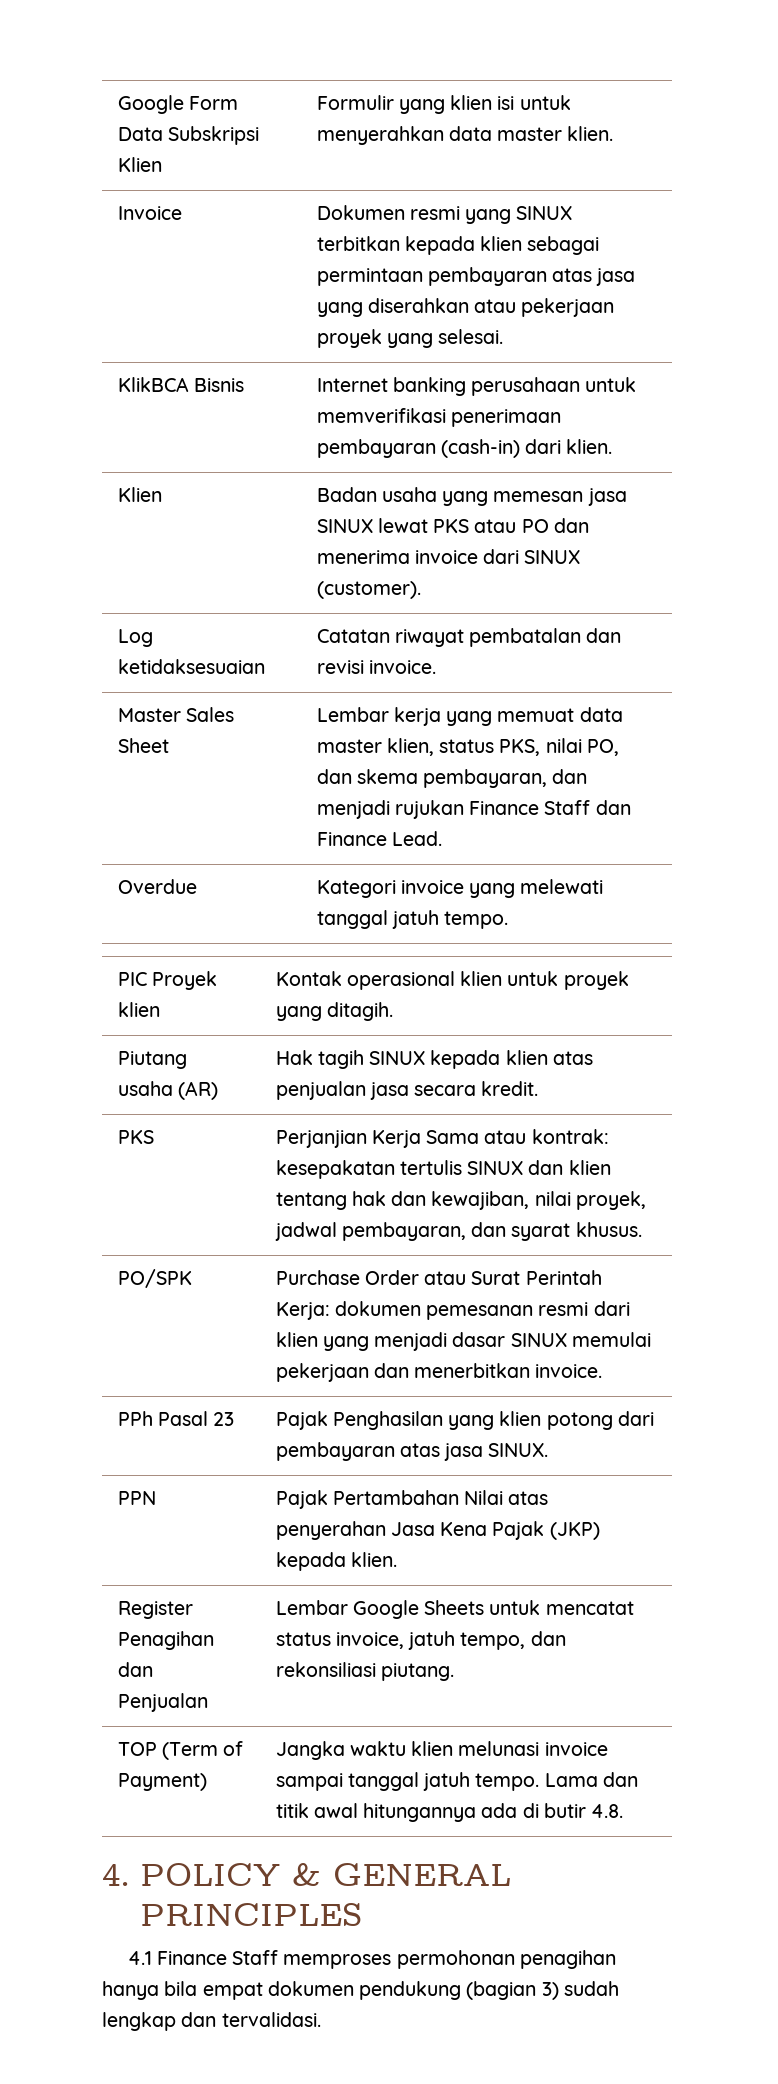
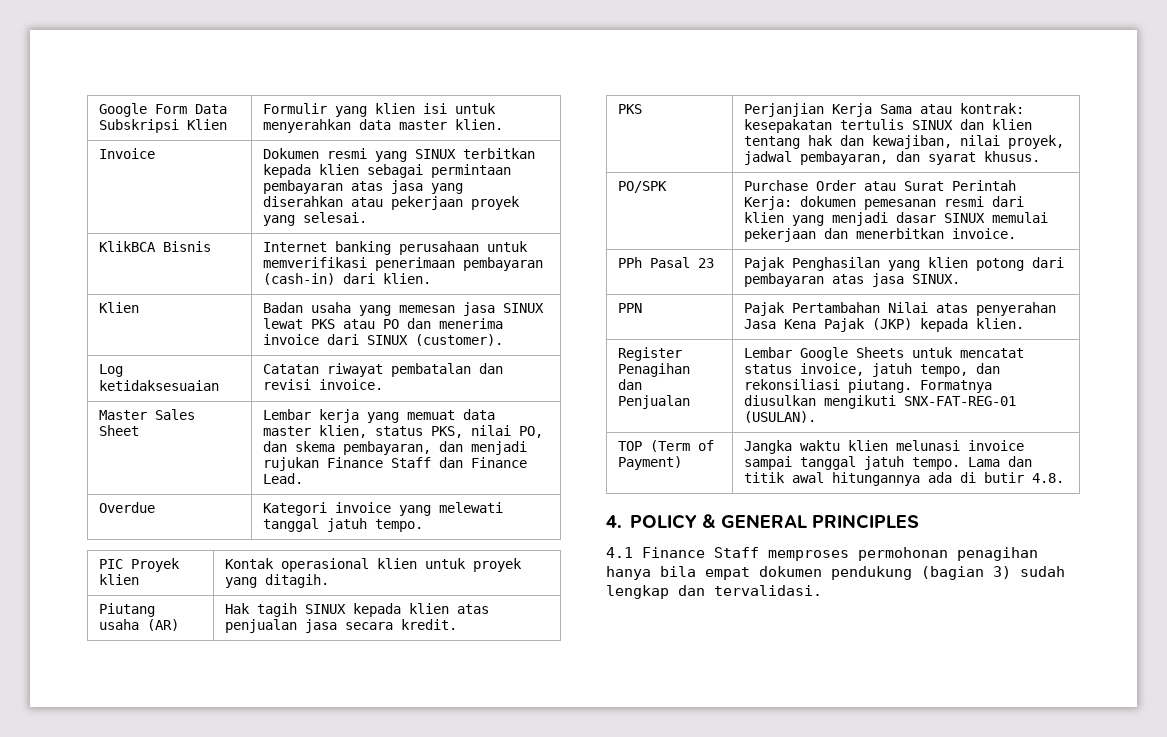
(454, 1672) none -> [919,380,992,393] [743,395,1016,409] [743,411,816,423] Formatnya diusulkan mengikuti SNX-FAT-REG-01 (USULAN).

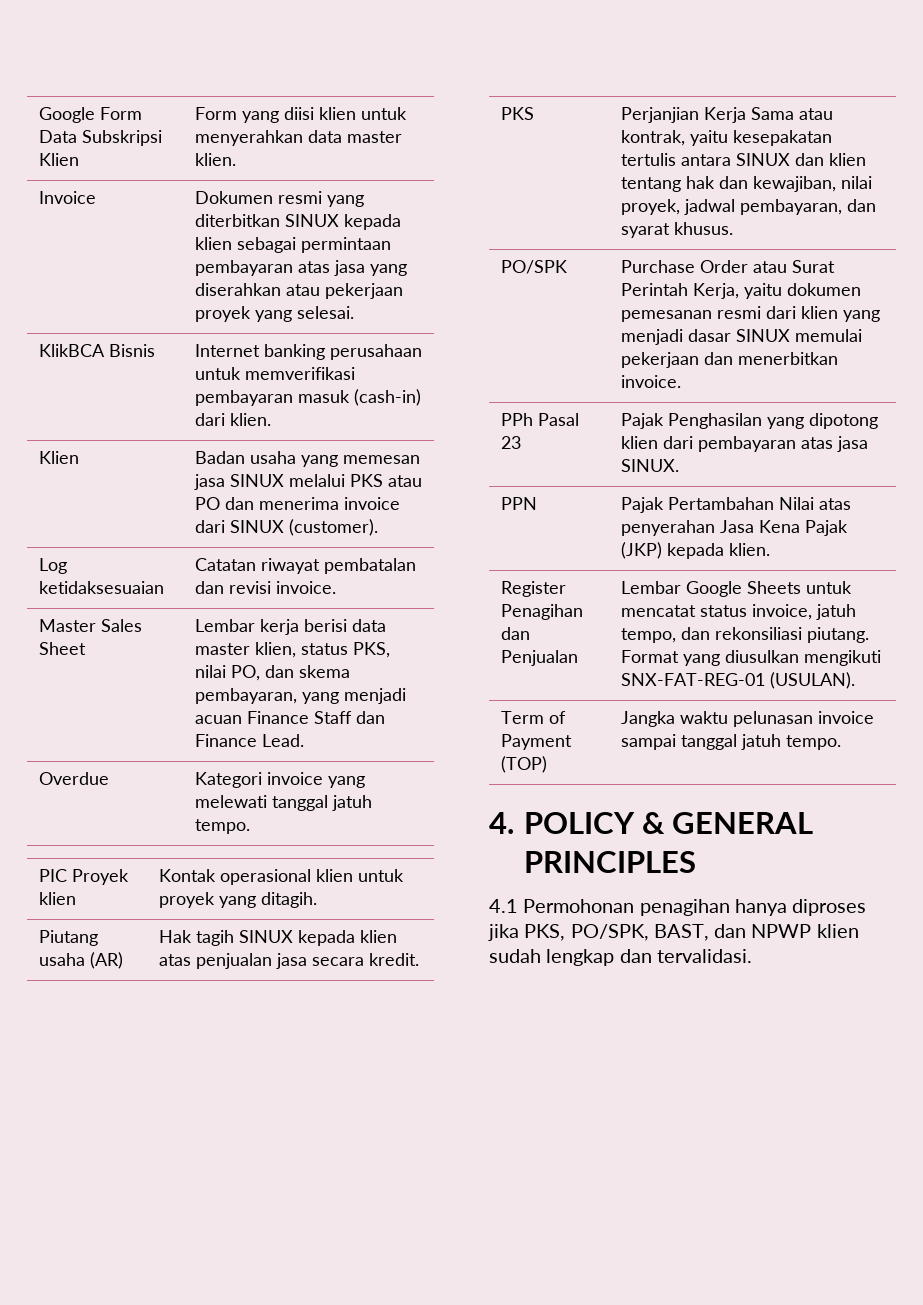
[262,103,447,117] Formulir yang klien isi -> [194,107,356,123] Form yang diisi klien
[414,148,535,159] SINUX terbitkan -> [194,214,339,227] diterbitkan SINUX
[374,257,543,271] penerimaan pembayaran -> [194,390,350,406] pembayaran masuk
[262,318,303,329] lewat -> [288,474,345,487] melalui
[366,410,455,423] yang memuat -> [303,619,347,632] berisi
[438,441,527,455] [262,457,319,471] dan menjadi rujukan -> [301,688,406,704] [194,715,242,724] yang menjadi acuan
[959,103,1024,114] kontrak: -> [620,130,728,146] kontrak, yaitu
(904, 124) none -> [680,154,731,166] antara
[743,196,792,210] Kerja: -> [692,283,782,299] Kerja, yaitu
[927,257,1024,271] klien potong -> [808,413,878,429] [620,436,658,449] dipotong klien
[919,380,992,393] Formatnya -> [620,650,720,666] Format yang
[617,440,714,452] [617,456,682,470] TOP (Term of Payment) -> [500,711,566,724] [500,734,572,750] [500,756,547,773] Term of Payment (TOP)
[847,440,960,451] klien melunasi -> [732,711,813,727] pelunasan
[967,456,1032,467] [743,472,1064,486] Lama dan titik awal hitungannya ada di butir 4.8. -> (841, 742) none
[642,547,1038,561] [606,566,1011,580] Finance Staff memproses permohonan penagihan hanya bila empat dokumen pendukung (bagian 3) -> [523,899,867,916] [488,924,859,941] Permohonan penagihan hanya diproses jika PKS, PO/SPK, BAST, dan NPWP klien

